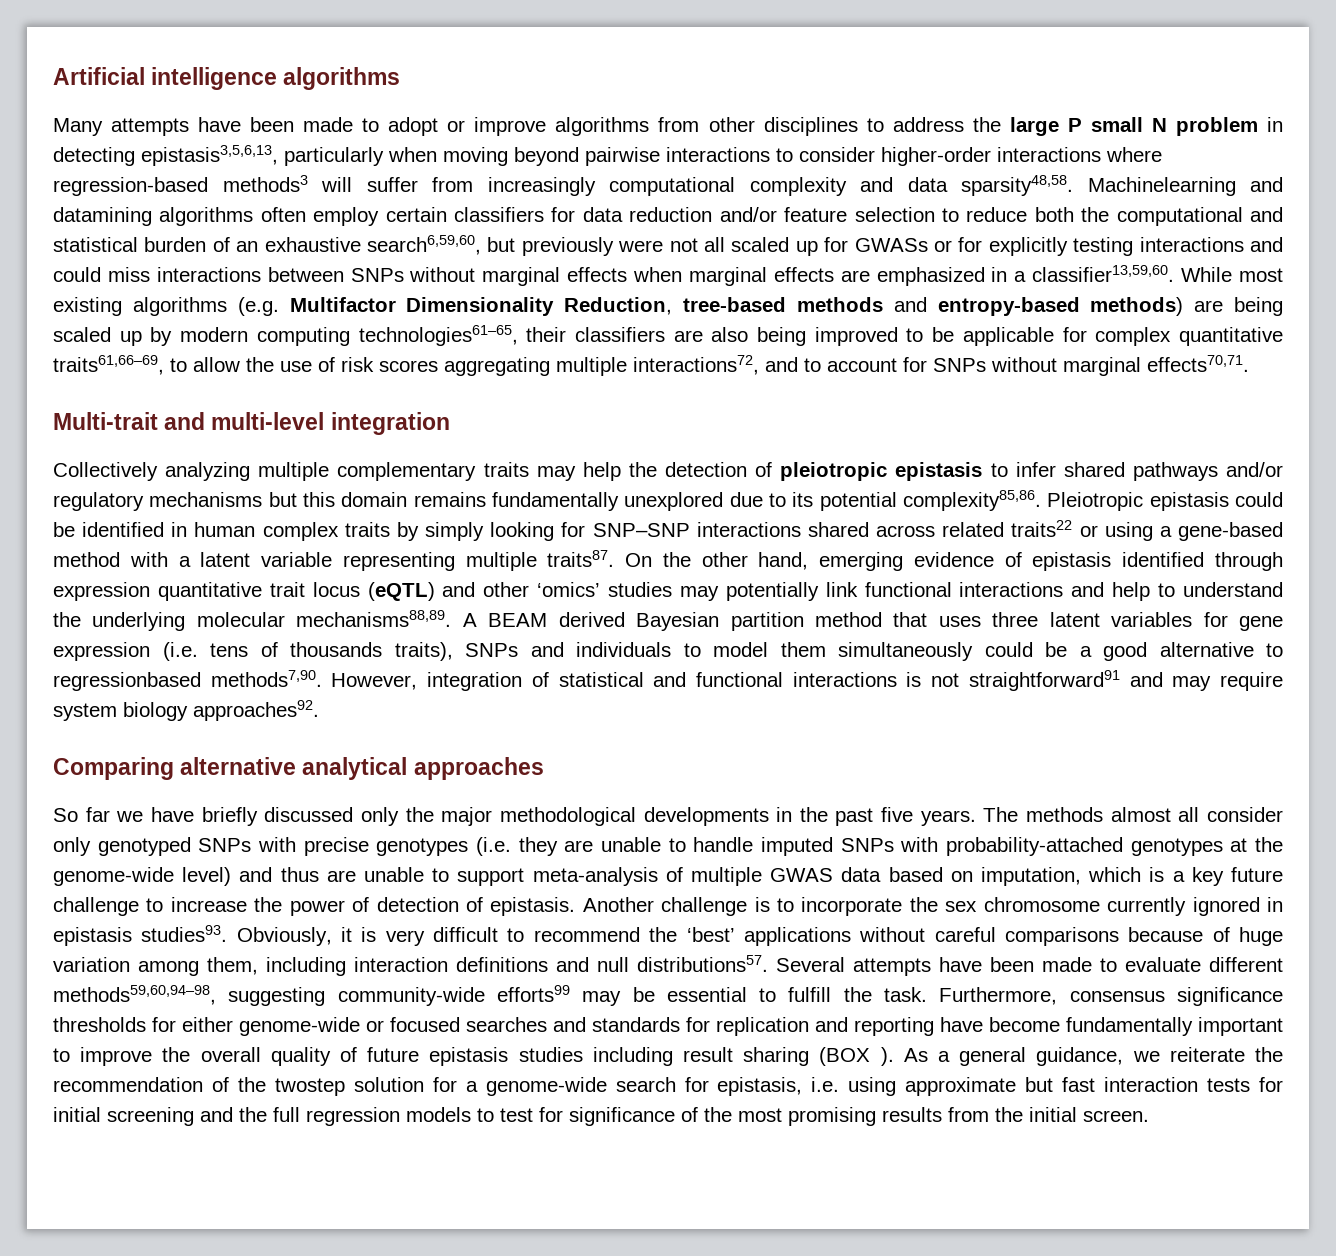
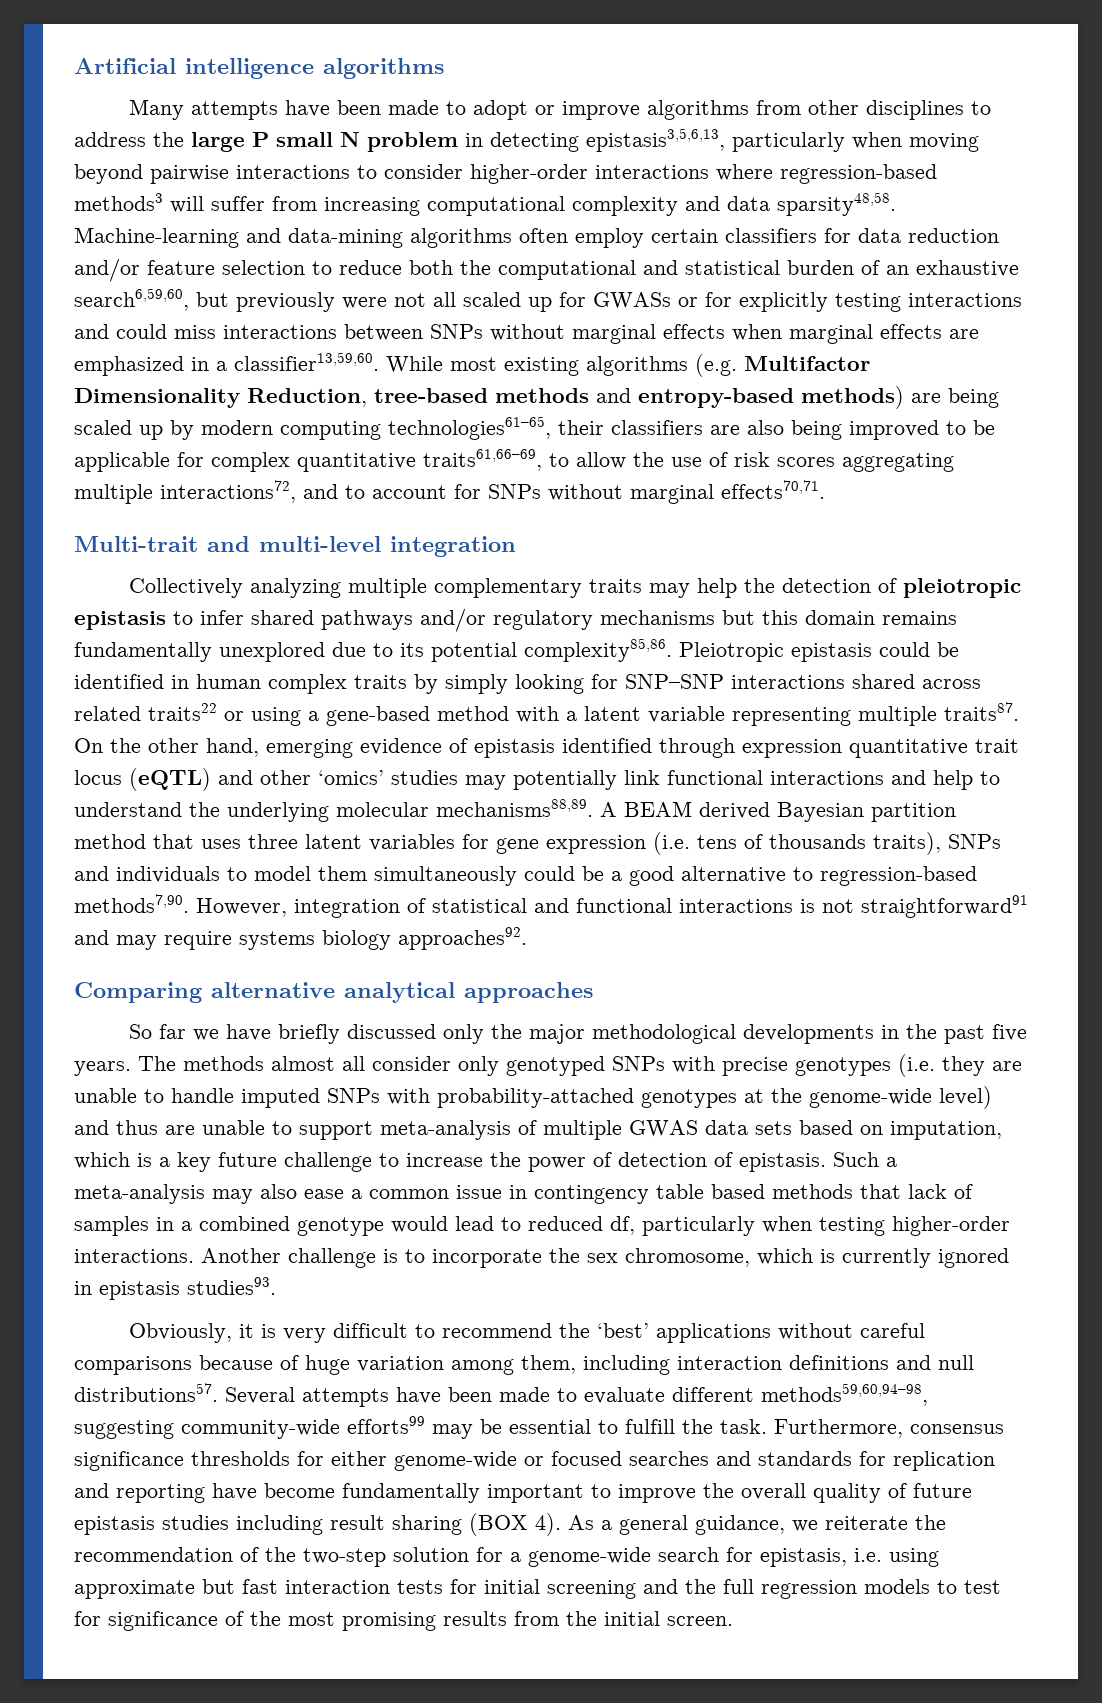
[487,177,596,196] increasingly -> [324,197,420,216] increasing
[1087,177,1283,196] [53,207,152,226] Machinelearning and datamining -> [74,227,403,248] Machine-learning and data-mining
[53,672,201,691] regressionbased -> [820,866,977,886] regression-based
[53,703,117,721] system -> [239,931,315,950] systems
(882, 874) none -> [755,1121,792,1135] sets
(576, 906) none -> [833,1152,897,1167] [74,1184,973,1204] [74,1216,1010,1236] [74,1249,194,1263] Such a meta-analysis may also ease a common issue in contingency table based methods that lack of samples in a combined genotype would lead to reduced df, particularly when testing higher-order interactions.
[983,897,1100,912] chromosome -> [625,1248,835,1267] chromosome, which is
(228, 933) none -> (276, 1286) //
[880,1047,894,1066] ). -> [535,1513,561,1536] 4).
[274,1078,345,1096] twostep -> [303,1548,386,1567] two-step

